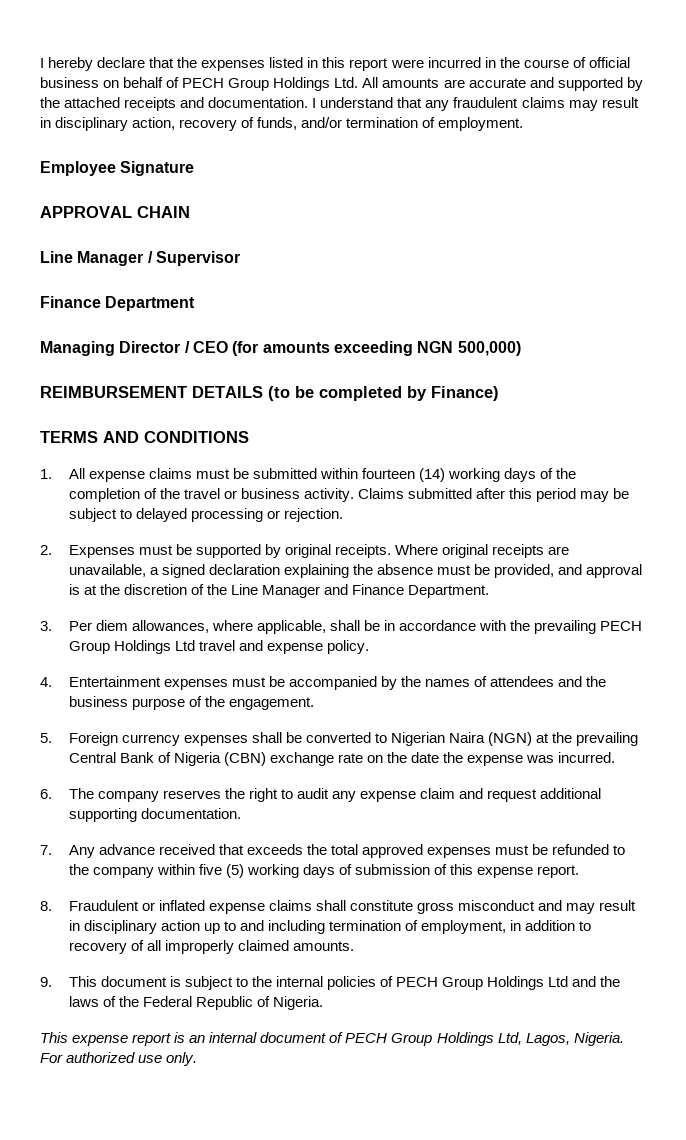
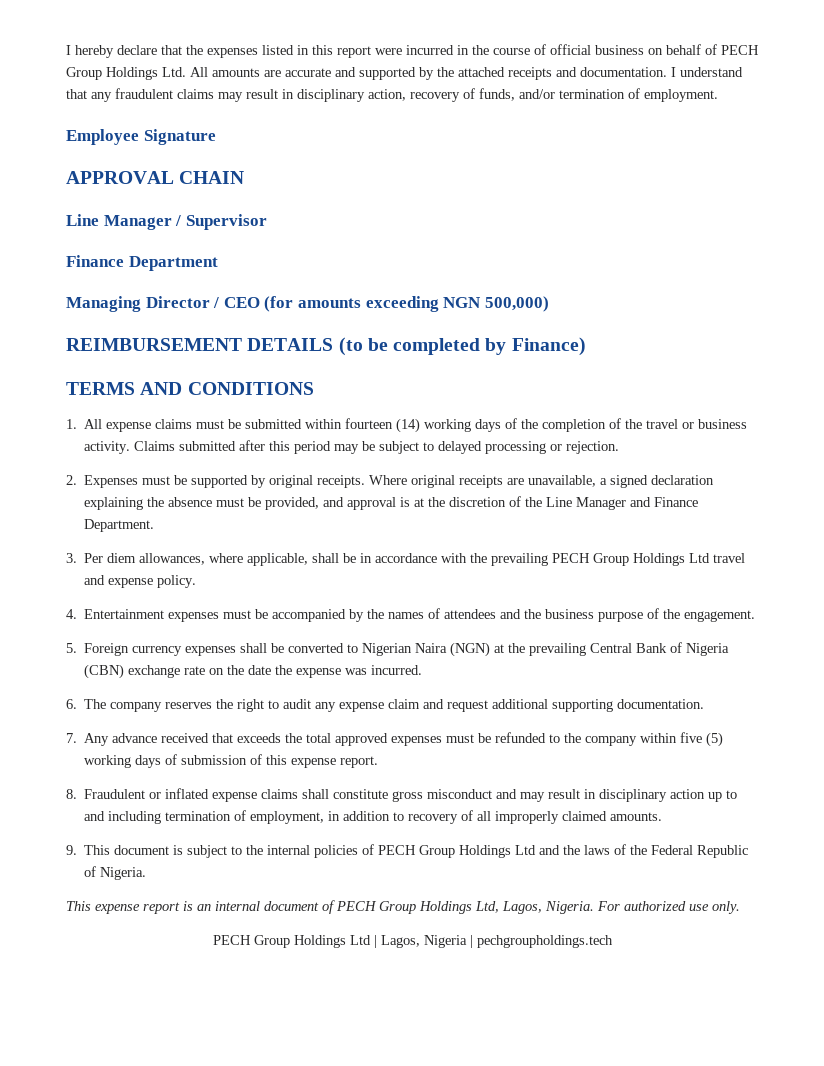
(198, 1059) none -> [212,935,613,948] // PECH Group Holdings Ltd | Lagos, Nigeria | pechgroupholdings.tech

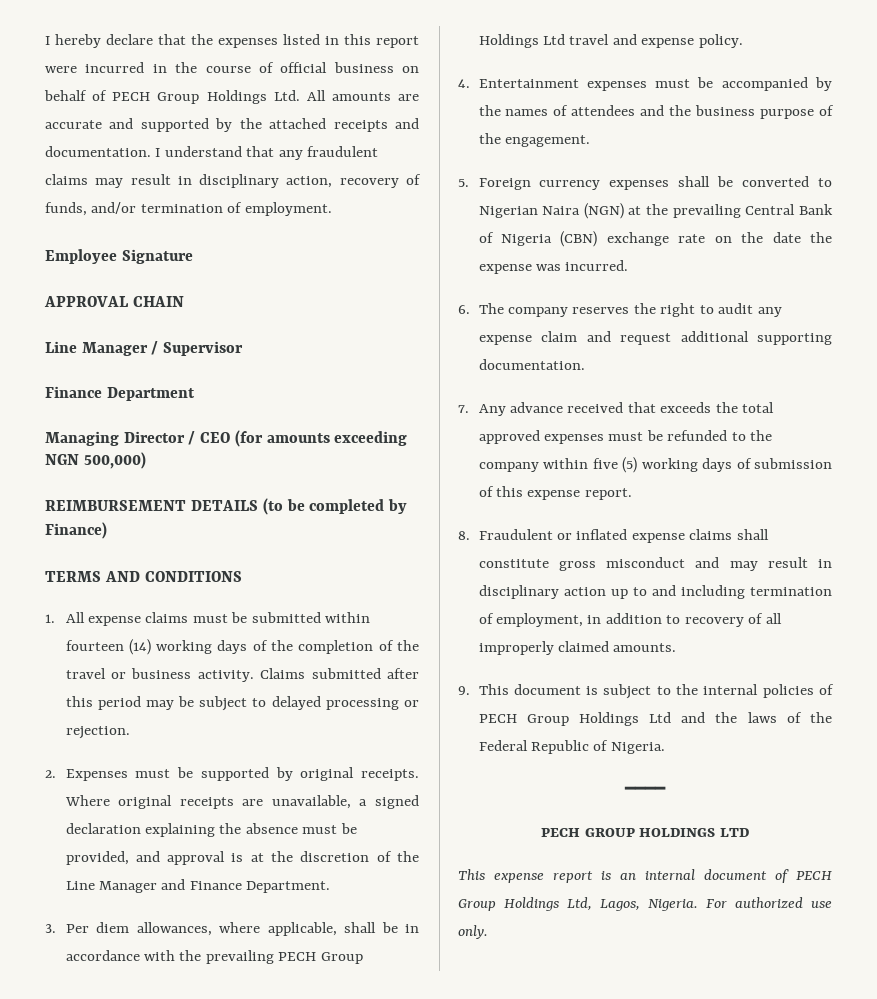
(147, 873) none -> [624,786,666,794] [541,828,749,837] // ━━━━ // PECH GROUP HOLDINGS LTD
[212,935,613,948] // PECH Group Holdings Ltd | Lagos, Nigeria | pechgroupholdings.tech -> (488, 932) none

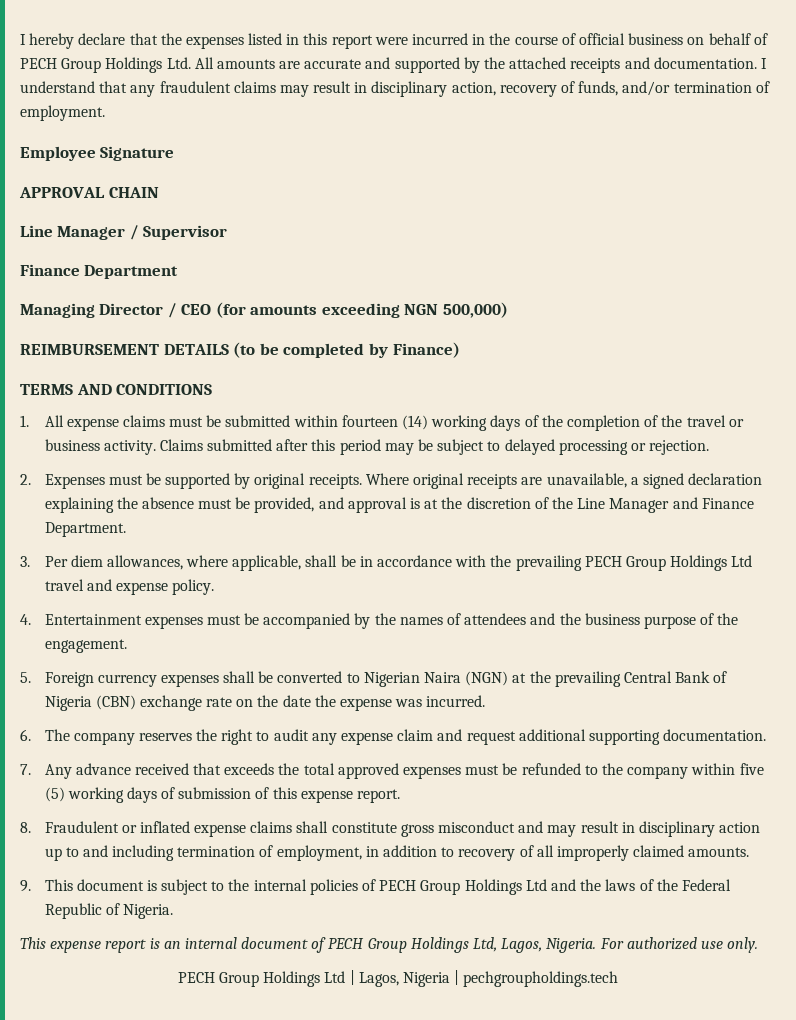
[624,786,666,794] [541,828,749,837] // ━━━━ // PECH GROUP HOLDINGS LTD -> (173, 911) none
(488, 932) none -> [177,970,619,987] // PECH Group Holdings Ltd | Lagos, Nigeria | pechgroupholdings.tech

